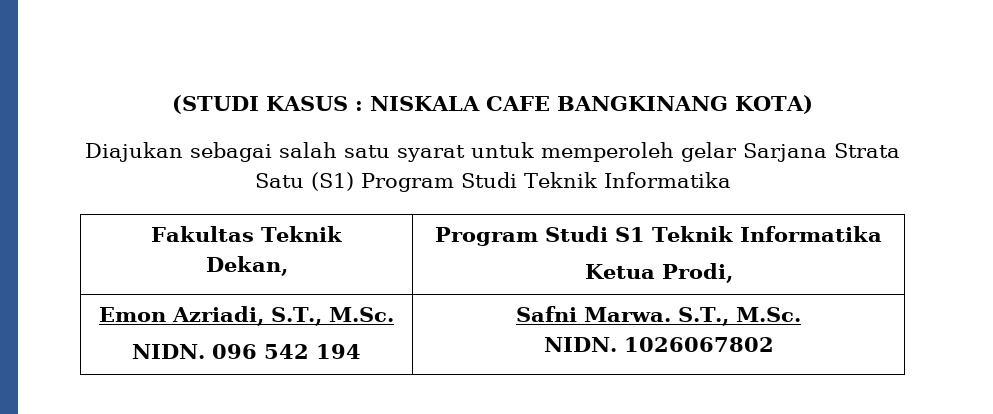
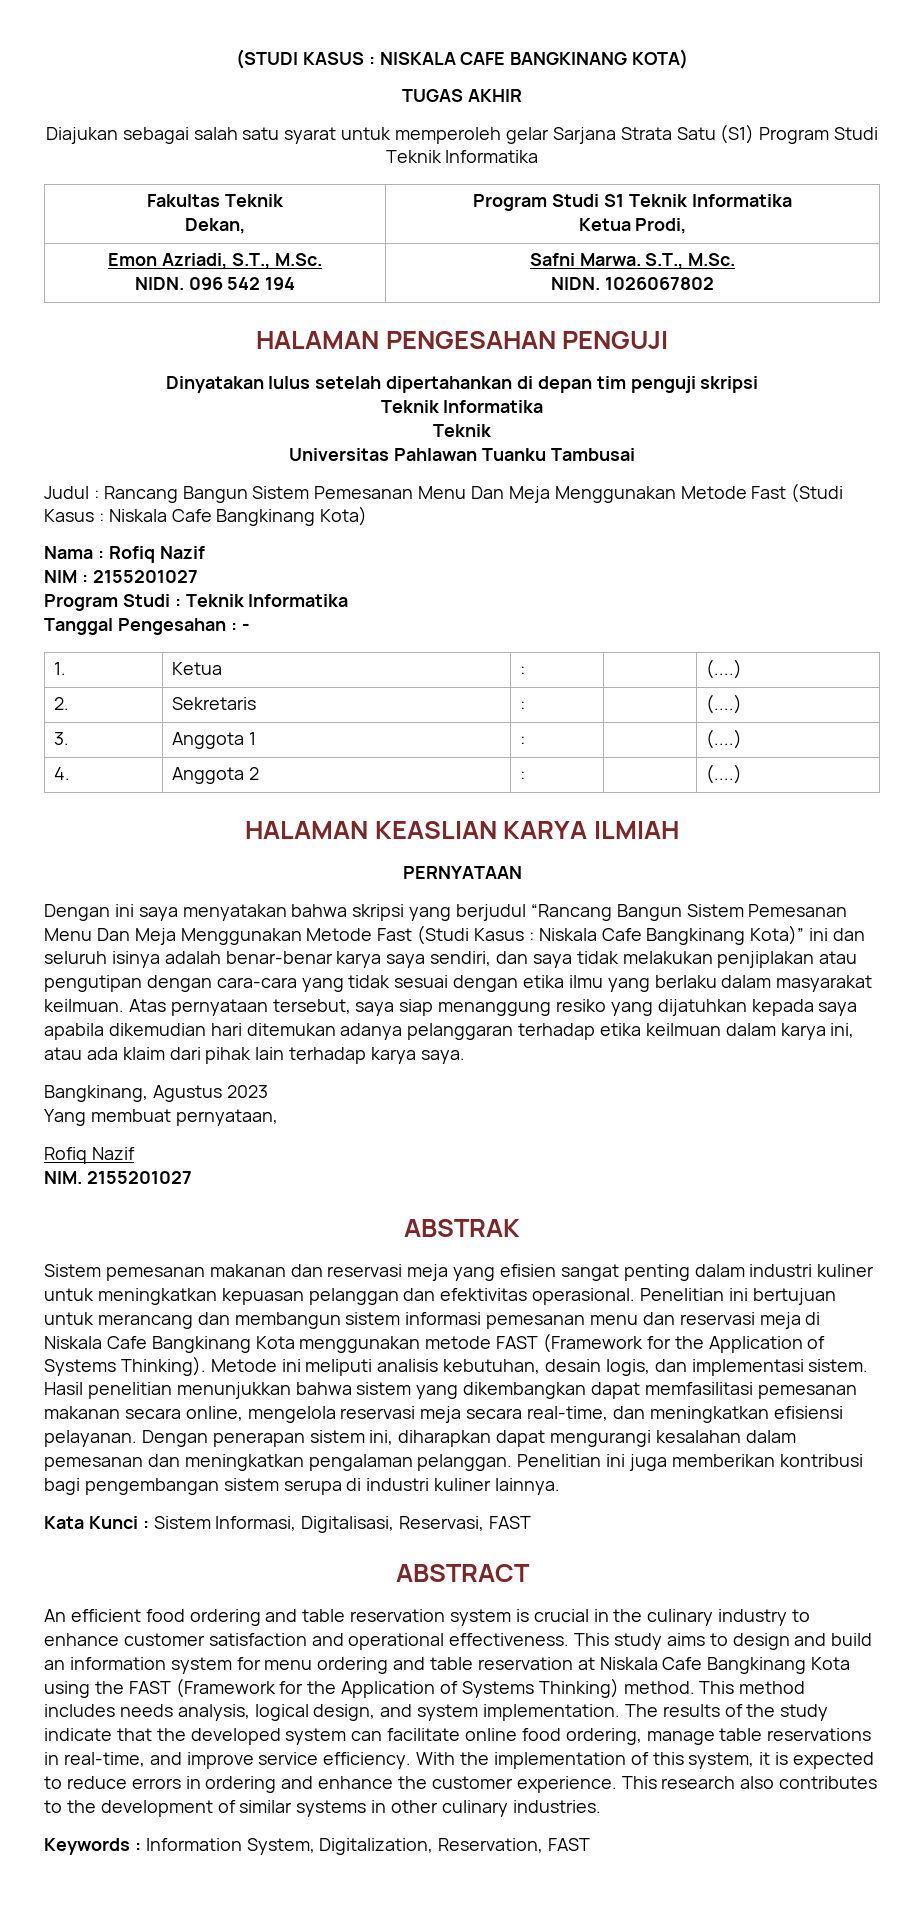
(813, 104) none -> [402,89,522,102] // TUGAS AKHIR
(774, 344) none -> [255,331,669,349] [165,376,759,393] [380,400,544,413] [433,424,492,437] [289,448,635,461] [44,483,844,503] [44,506,368,526] [44,546,205,563] [44,570,198,583] [44,594,349,611] [44,618,250,635] [54,662,67,675] [172,662,223,675] [520,666,526,675] [706,659,743,679] [54,697,70,710] [172,697,257,710] [520,701,526,710] [706,694,743,714] [54,732,70,745] [172,732,256,749] [520,736,526,745] [706,729,743,749] [54,767,71,780] [172,767,259,784] [520,771,526,780] [706,764,743,784] [244,821,680,839] [402,866,522,879] [44,904,848,921] [44,925,866,945] [44,951,858,968] [44,975,873,992] [44,999,858,1016] [44,1023,855,1040] [44,1047,465,1064] [44,1085,268,1102] [44,1109,278,1126] [44,1147,135,1164] [44,1171,192,1184] [404,1219,520,1237] [44,1264,875,1281] [44,1288,836,1305] [44,1312,821,1329] [44,1333,826,1353] [44,1356,869,1376] [44,1382,857,1399] [44,1406,843,1423] [44,1430,796,1447] [44,1454,863,1471] [44,1478,561,1495] [44,1516,532,1533] [395,1564,530,1582] [44,1609,811,1626] [44,1633,873,1650] [44,1657,851,1674] [44,1678,806,1698] [44,1704,829,1721] [44,1728,872,1745] [44,1752,875,1769] [44,1776,878,1793] [44,1800,601,1817] [44,1838,591,1855] // HALAMAN PENGESAHAN PENGUJI // Dinyatakan lulus setelah dipertahankan di depan tim penguji skripsi // Teknik Informatika // Teknik // Universitas Pahlawan Tuanku Tambusai // Judul : Rancang Bangun Sistem Pemesanan Menu Dan Meja Menggunakan Metode Fast (Studi Kasus : Niskala Cafe Bangkinang Kota) // Nama : Rofiq Nazif // NIM : 2155201027 // Program Studi : Teknik Informatika // Tanggal Pengesahan : - // 1. | Ketua | : | | (....) // 2. | Sekretaris | : | | (....) // 3. | Anggota 1 | : | | (....) // 4. | Anggota 2 | : | | (....) // HALAMAN KEASLIAN KARYA ILMIAH // PERNYATAAN // Dengan ini saya menyatakan bahwa skripsi yang berjudul “Rancang Bangun Sistem Pemesanan Menu Dan Meja Menggunakan Metode Fast (Studi Kasus : Niskala Cafe Bangkinang Kota)” ini dan seluruh isinya adalah benar-benar karya saya sendiri, dan saya tidak melakukan penjiplakan atau pengutipan dengan cara-cara yang tidak sesuai dengan etika ilmu yang berlaku dalam masyarakat keilmuan. Atas pernyataan tersebut, saya siap menanggung resiko yang dijatuhkan kepada saya apabila dikemudian hari ditemukan adanya pelanggaran terhadap etika keilmuan dalam karya ini, atau ada klaim dari pihak lain terhadap karya saya. // Bangkinang, Agustus 2023 // Yang membuat pernyataan, // Rofiq Nazif // NIM. 2155201027 // ABSTRAK // Sistem pemesanan makanan dan reservasi meja yang efisien sangat penting dalam industri kuliner untuk meningkatkan kepuasan pelanggan dan efektivitas operasional. Penelitian ini bertujuan untuk merancang dan membangun sistem informasi pemesanan menu dan reservasi meja di Niskala Cafe Bangkinang Kota menggunakan metode FAST (Framework for the Application of Systems Thinking). Metode ini meliputi analisis kebutuhan, desain logis, dan implementasi sistem. Hasil penelitian menunjukkan bahwa sistem yang dikembangkan dapat memfasilitasi pemesanan makanan secara online, mengelola reservasi meja secara real-time, dan meningkatkan efisiensi pelayanan. Dengan penerapan sistem ini, diharapkan dapat mengurangi kesalahan dalam pemesanan dan meningkatkan pengalaman pelanggan. Penelitian ini juga memberikan kontribusi bagi pengembangan sistem serupa di industri kuliner lainnya. // Kata Kunci : Sistem Informasi, Digitalisasi, Reservasi, FAST // ABSTRACT // An efficient food ordering and table reservation system is crucial in the culinary industry to enhance customer satisfaction and operational effectiveness. This study aims to design and build an information system for menu ordering and table reservation at Niskala Cafe Bangkinang Kota using the FAST (Framework for the Application of Systems Thinking) method. This method includes needs analysis, logical design, and system implementation. The results of the study indicate that the developed system can facilitate online food ordering, manage table reservations in real-time, and improve service efficiency. With the implementation of this system, it is expected to reduce errors in ordering and enhance the customer experience. This research also contributes to the development of similar systems in other culinary industries. // Keywords : Information System, Digitalization, Reservation, FAST

